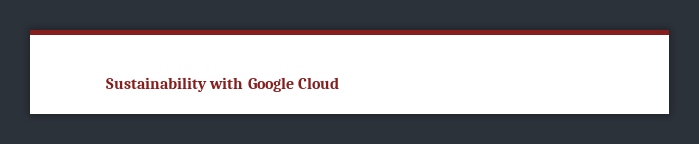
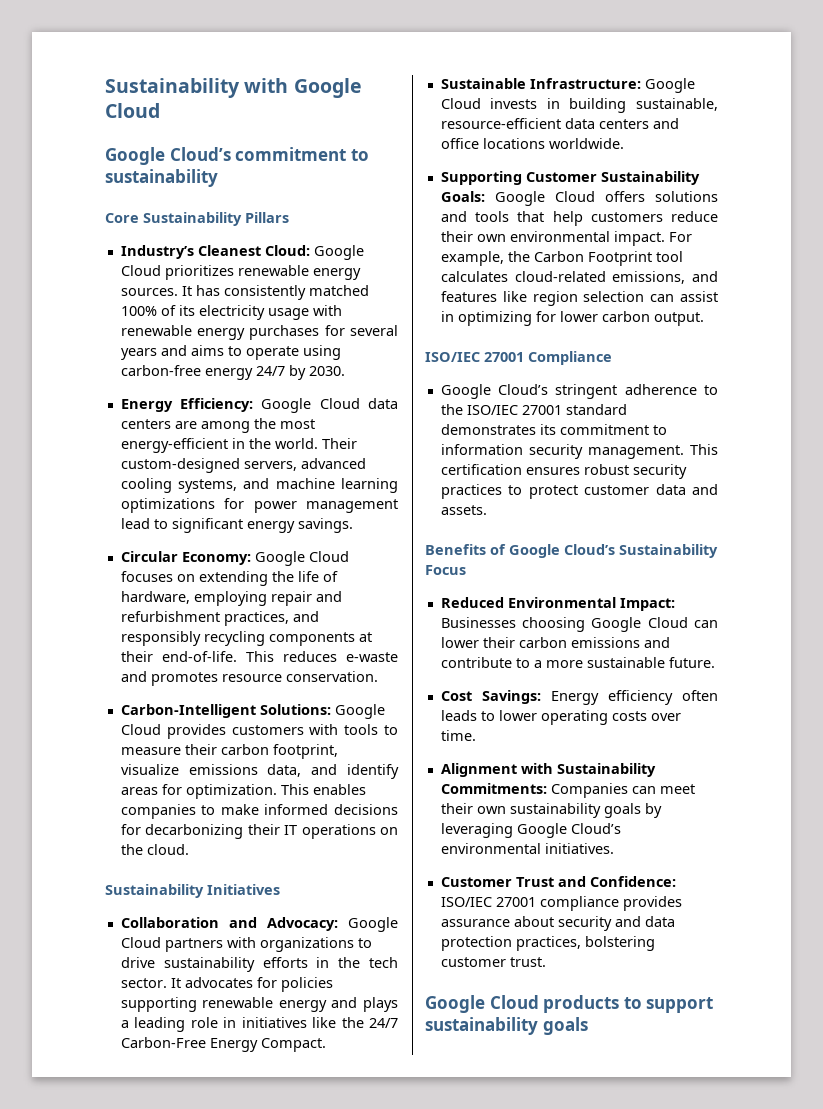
(339, 83) none -> [105,147,369,165] [105,169,218,187] [105,212,289,226] [120,245,364,260] [120,265,361,280] [120,285,369,300] [120,305,342,320] [120,325,398,340] [120,345,341,360] [120,365,345,380] [120,398,398,413] [120,418,315,433] [120,438,357,453] [120,458,366,473] [120,478,398,493] [120,498,398,513] [120,518,353,533] [120,551,349,566] [120,571,338,586] [120,591,342,606] [120,611,319,626] [120,631,372,646] [120,651,398,662] [120,671,378,686] [120,704,385,719] [120,724,398,739] [120,744,338,759] [120,764,399,779] [120,784,366,799] [120,804,398,819] [120,824,399,839] [120,844,189,855] [105,884,280,898] [120,917,398,932] [120,937,372,952] [120,957,398,972] [120,977,333,992] [120,997,398,1012] [120,1017,398,1032] [120,1037,326,1052] [440,78,695,93] [440,98,718,113] [440,118,679,129] [440,138,624,149] [440,171,700,185] [440,191,718,206] [440,211,718,226] [440,231,692,246] [440,251,683,266] [440,271,718,284] [440,291,718,306] [440,311,704,326] [425,351,612,365] [440,384,718,399] [440,404,627,415] [440,424,667,435] [440,444,718,459] [440,464,687,479] [440,484,718,499] [440,505,487,515] [425,544,718,558] [425,565,466,575] [440,597,675,611] [440,617,718,632] [440,637,670,648] [440,657,715,668] [440,690,718,705] [440,710,681,725] [440,730,476,741] [440,763,656,777] [440,783,695,798] [440,803,662,818] [440,823,621,838] [440,843,614,854] [440,876,676,887] [440,896,682,911] [440,916,675,931] [440,936,655,951] [440,957,546,967] [425,995,714,1013] [425,1017,588,1035] // Google Cloud’s commitment to sustainability // Core Sustainability Pillars // Industry’s Cleanest Cloud: Google Cloud prioritizes renewable energy sources. It has consistently matched 100% of its electricity usage with renewable energy purchases for several years and aims to operate using carbon-free energy 24/7 by 2030. // Energy Efficiency: Google Cloud data centers are among the most energy-efficient in the world. Their custom-designed servers, advanced cooling systems, and machine learning optimizations for power management lead to significant energy savings. // Circular Economy: Google Cloud focuses on extending the life of hardware, employing repair and refurbishment practices, and responsibly recycling components at their end-of-life. This reduces e-waste and promotes resource conservation. // Carbon-Intelligent Solutions: Google Cloud provides customers with tools to measure their carbon footprint, visualize emissions data, and identify areas for optimization. This enables companies to make informed decisions for decarbonizing their IT operations on the cloud. // Sustainability Initiatives // Collaboration and Advocacy: Google Cloud partners with organizations to drive sustainability efforts in the tech sector. It advocates for policies supporting renewable energy and plays a leading role in initiatives like the 24/7 Carbon-Free Energy Compact. // Sustainable Infrastructure: Google Cloud invests in building sustainable, resource-efficient data centers and office locations worldwide. // Supporting Customer Sustainability Goals: Google Cloud offers solutions and tools that help customers reduce their own environmental impact. For example, the Carbon Footprint tool calculates cloud-related emissions, and features like region selection can assist in optimizing for lower carbon output. // ISO/IEC 27001 Compliance // Google Cloud’s stringent adherence to the ISO/IEC 27001 standard demonstrates its commitment to information security management. This certification ensures robust security practices to protect customer data and assets. // Benefits of Google Cloud’s Sustainability Focus // Reduced Environmental Impact: Businesses choosing Google Cloud can lower their carbon emissions and contribute to a more sustainable future. // Cost Savings: Energy efficiency often leads to lower operating costs over time. // Alignment with Sustainability Commitments: Companies can meet their own sustainability goals by leveraging Google Cloud’s environmental initiatives. // Customer Trust and Confidence: ISO/IEC 27001 compliance provides assurance about security and data protection practices, bolstering customer trust. // Google Cloud products to support sustainability goals

